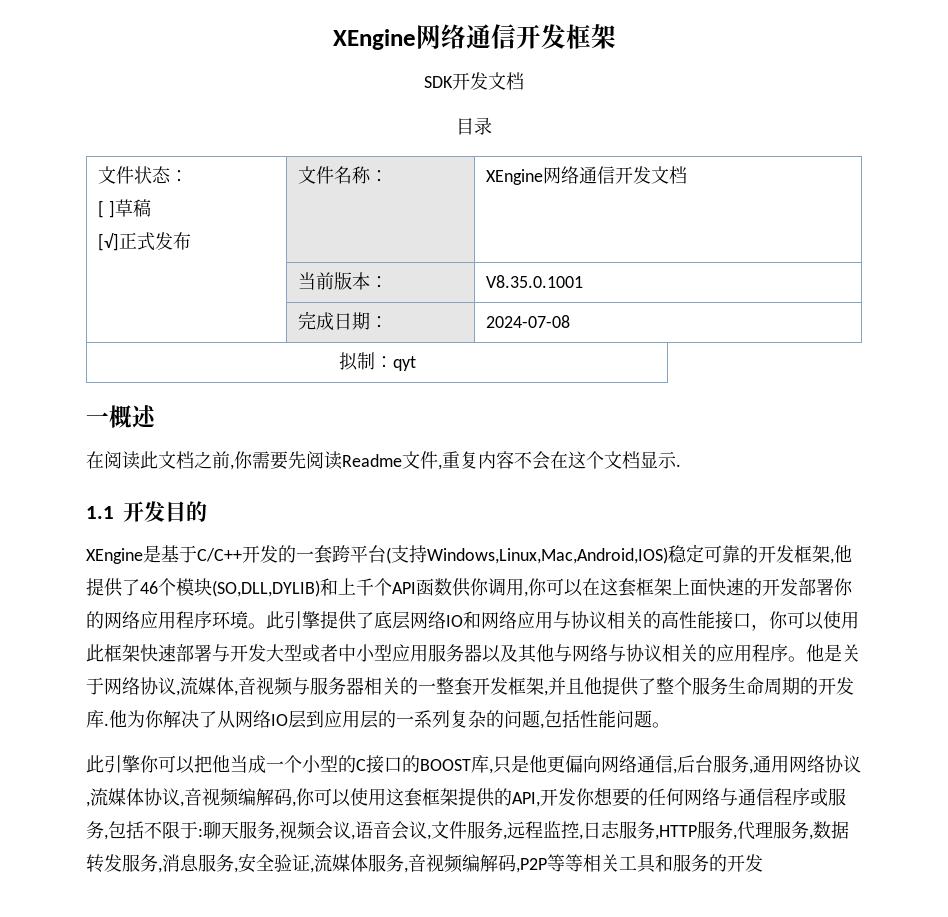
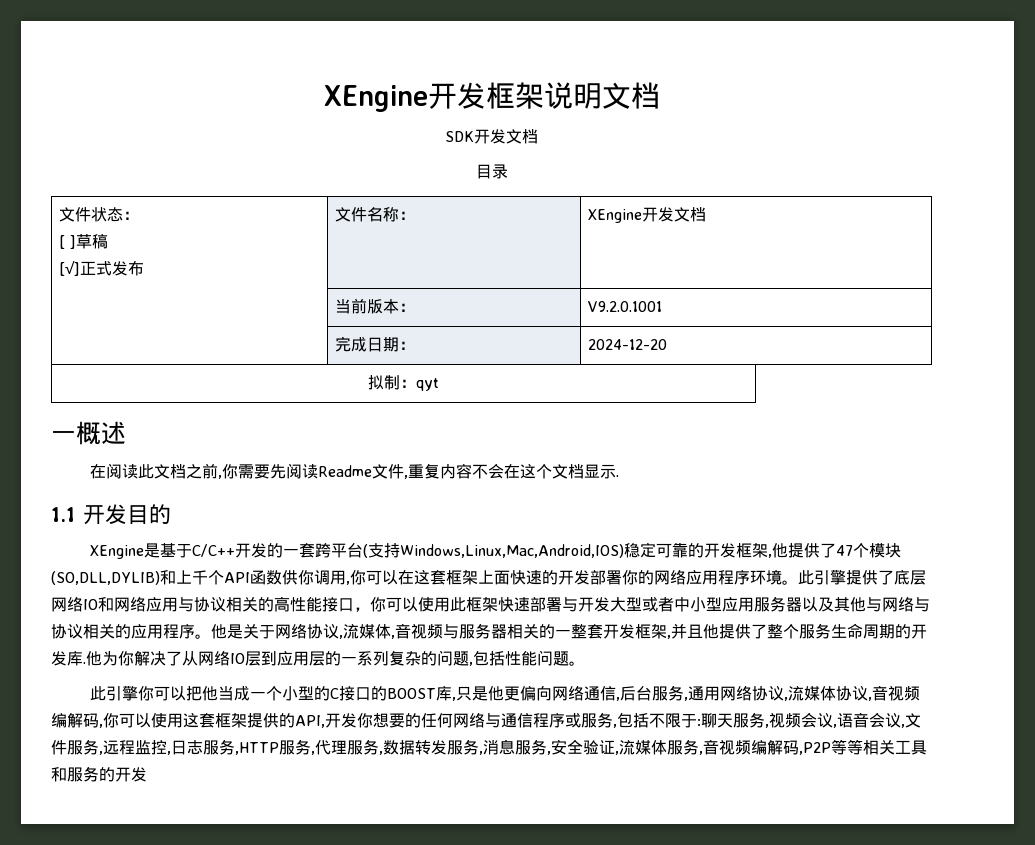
[332,24,616,50] XEngine网络通信开发框架 -> [323,82,660,112] XEngine开发框架说明文档
[543,166,616,184] 网络通信 -> (642, 216) none
[486,275,584,288] V8.35.0.1001 -> [587,301,662,312] V9.2.0.1001
[486,315,571,328] 2024-07-08 -> [587,339,667,350] 2024-12-20
[140,581,158,594] 46 -> [835,545,853,556] 47

